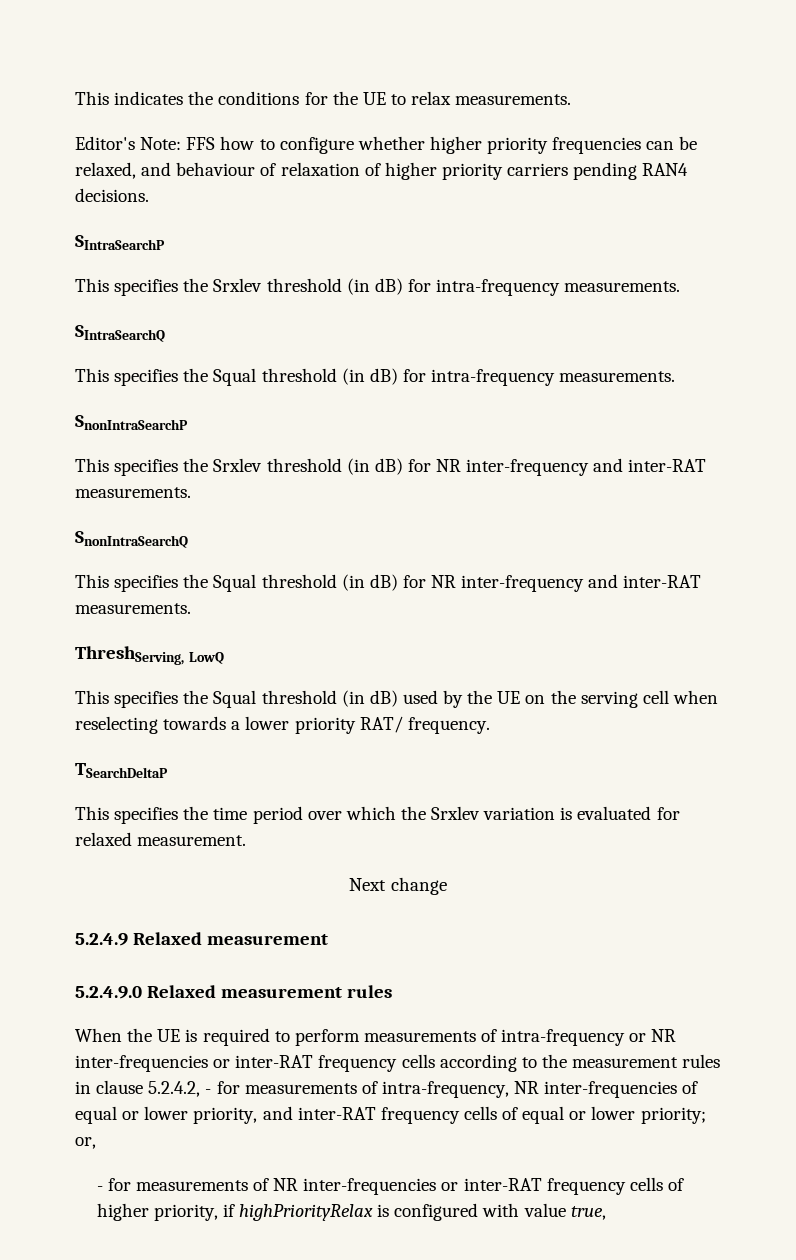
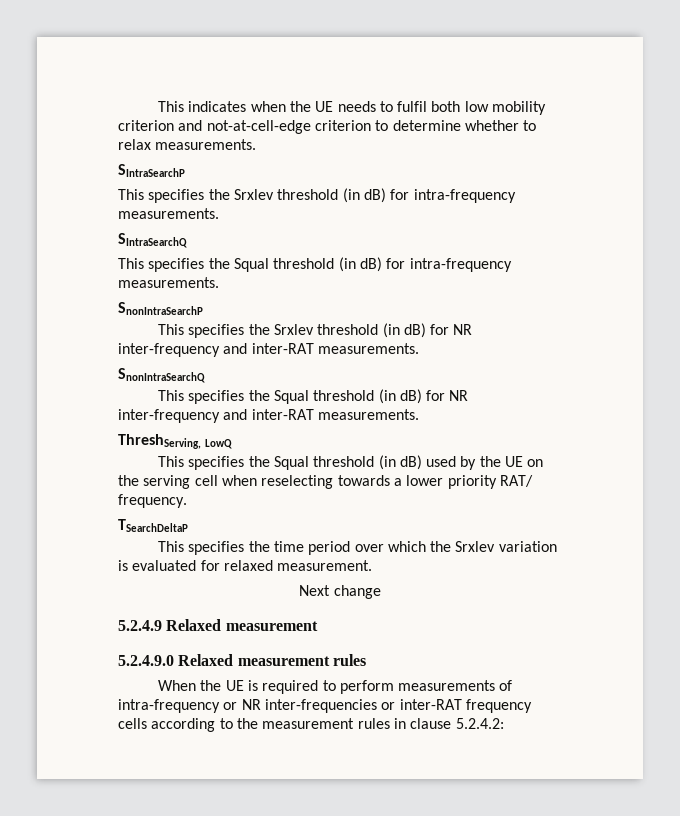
[188,91,572,105] [75,136,698,154] [75,162,689,180] [75,188,149,202] the conditions for the UE to relax measurements. // Editor's Note: FFS how to configure whether higher priority frequencies can be relaxed, and behaviour of relaxation of higher priority carriers pending RAN4 decisions. -> [250,101,547,115] [118,120,537,134] [118,139,257,150] when the UE needs to fulfil both low mobility criterion and not-at-cell-edge criterion to determine whether to relax measurements.
[148,1081,699,1098] [75,1106,706,1124] [75,1137,96,1149] [96,1177,685,1195] [96,1203,606,1221] 5.2.4.2, - for measurements of intra-frequency, NR inter-frequencies of equal or lower priority, and inter-RAT frequency cells of equal or lower priority; or, // - for measurements of NR inter-frequencies or inter-RAT frequency cells of higher priority, if highPriorityRelax is configured with value true, -> [455,718,504,729] 5.2.4.2:

